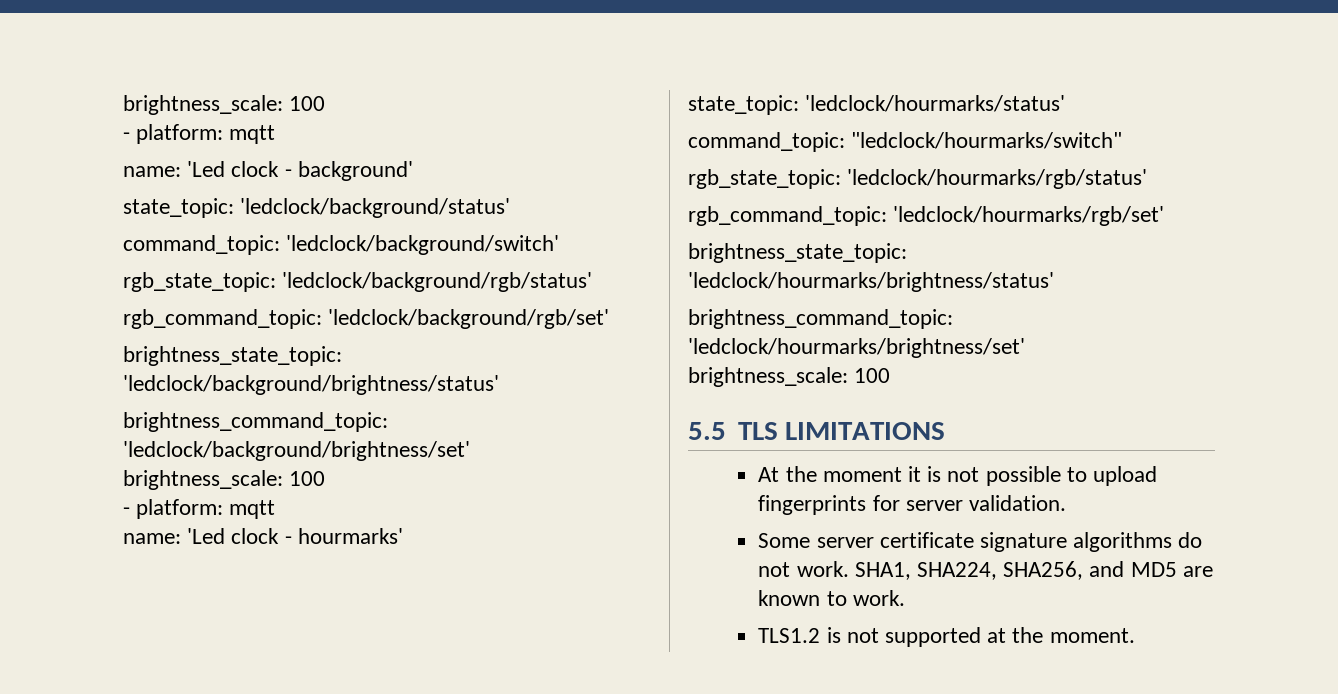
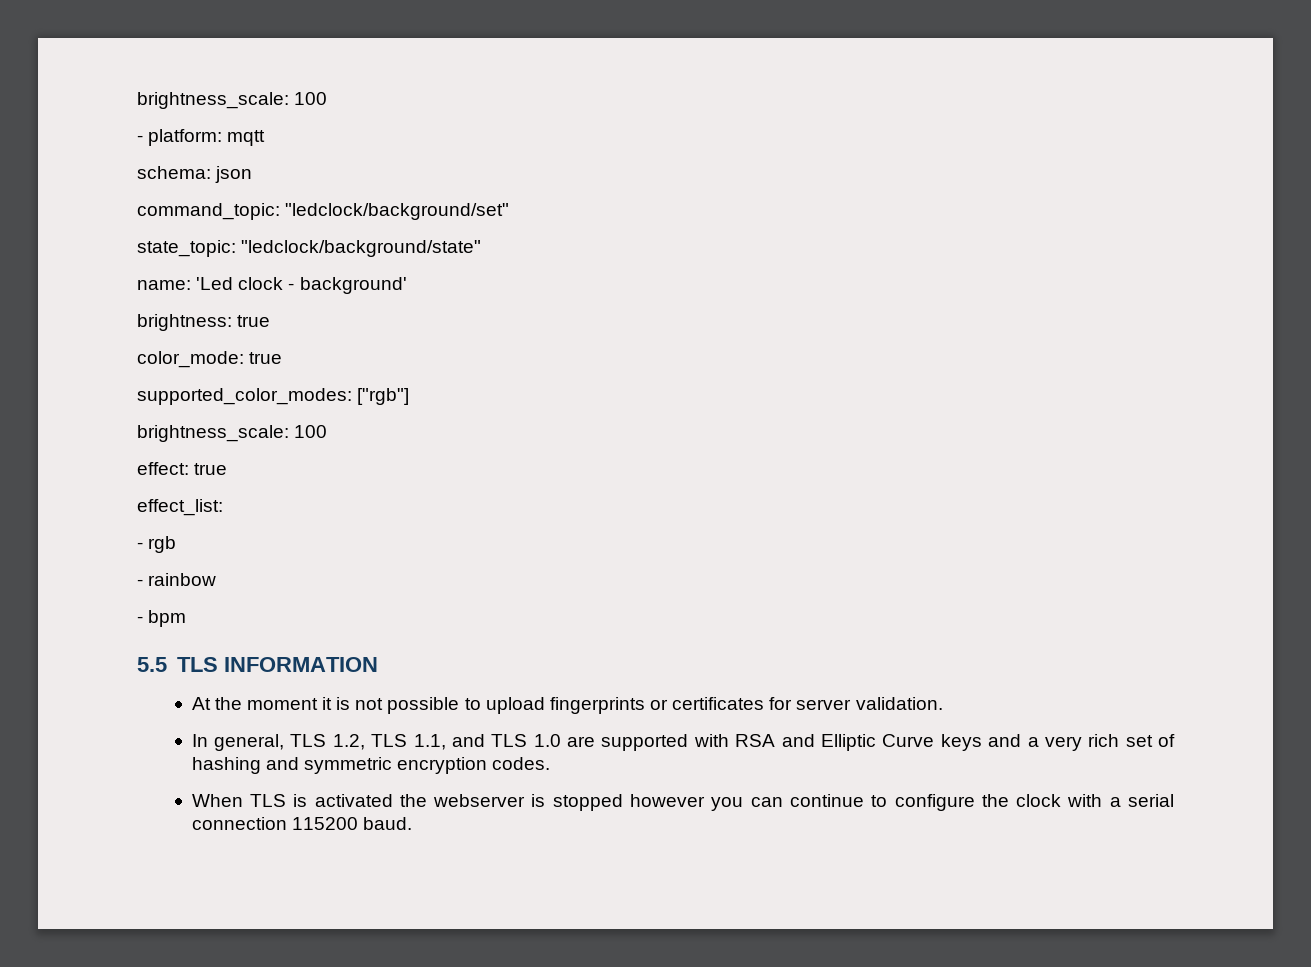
[123,95,326,115] [123,124,276,144] brightness_scale: 100 // - platform: mqtt -> [137,92,328,109] [137,129,266,146] [137,166,253,183] [137,203,510,220] [137,240,482,257] brightness_scale: 100 // - platform: mqtt // schema: json // command_topic: "ledclock/background/set" // state_topic: "ledclock/background/state"
[123,198,511,218] [123,235,560,255] [123,272,593,292] [123,309,610,329] [123,346,342,366] [123,375,499,395] [123,412,388,432] [123,441,470,461] [123,470,326,490] [123,499,276,519] [123,528,403,544] [688,95,1066,115] [688,132,1123,152] [688,169,1148,189] [688,206,1165,226] [688,243,907,263] [688,272,1054,292] [688,309,953,329] [688,338,1025,358] [688,367,891,387] state_topic: 'ledclock/background/status' // command_topic: 'ledclock/background/switch' // rgb_state_topic: 'ledclock/background/rgb/status' // rgb_command_topic: 'ledclock/background/rgb/set' // brightness_state_topic: 'ledclock/background/brightness/status' // brightness_command_topic: 'ledclock/background/brightness/set' // brightness_scale: 100 // - platform: mqtt // name: 'Led clock - hourmarks' // state_topic: 'ledclock/hourmarks/status' // command_topic: "ledclock/hourmarks/switch" // rgb_state_topic: 'ledclock/hourmarks/rgb/status' // rgb_command_topic: 'ledclock/hourmarks/rgb/set' // brightness_state_topic: 'ledclock/hourmarks/brightness/status' // brightness_command_topic: 'ledclock/hourmarks/brightness/set' // brightness_scale: 100 -> [137,314,271,331] [137,351,283,368] [137,388,410,405] [137,425,328,442] [137,462,228,475] [137,499,223,516] [137,536,177,553] [137,573,217,586] [137,610,187,627] brightness: true // color_mode: true // supported_color_modes: ["rgb"] // brightness_scale: 100 // effect: true // effect_list: // - rgb // - rainbow // - bpm
[785,422,946,440] LIMITATIONS -> [223,657,378,672] INFORMATION
(867, 505) none -> [650,697,765,710] or certificates
[758,532,1203,552] [758,561,1213,580] [758,590,905,606] [758,627,1135,647] Some server certificate signature algorithms do not work. SHA1, SHA224, SHA256, and MD5 are known to work. // TLS1.2 is not supported at the moment. -> [191,734,1176,751] [191,757,551,774] [191,794,1174,811] [191,817,412,830] In general, TLS 1.2, TLS 1.1, and TLS 1.0 are supported with RSA and Elliptic Curve keys and a very rich set of hashing and symmetric encryption codes. // When TLS is activated the webserver is stopped however you can continue to configure the clock with a serial connection 115200 baud.

